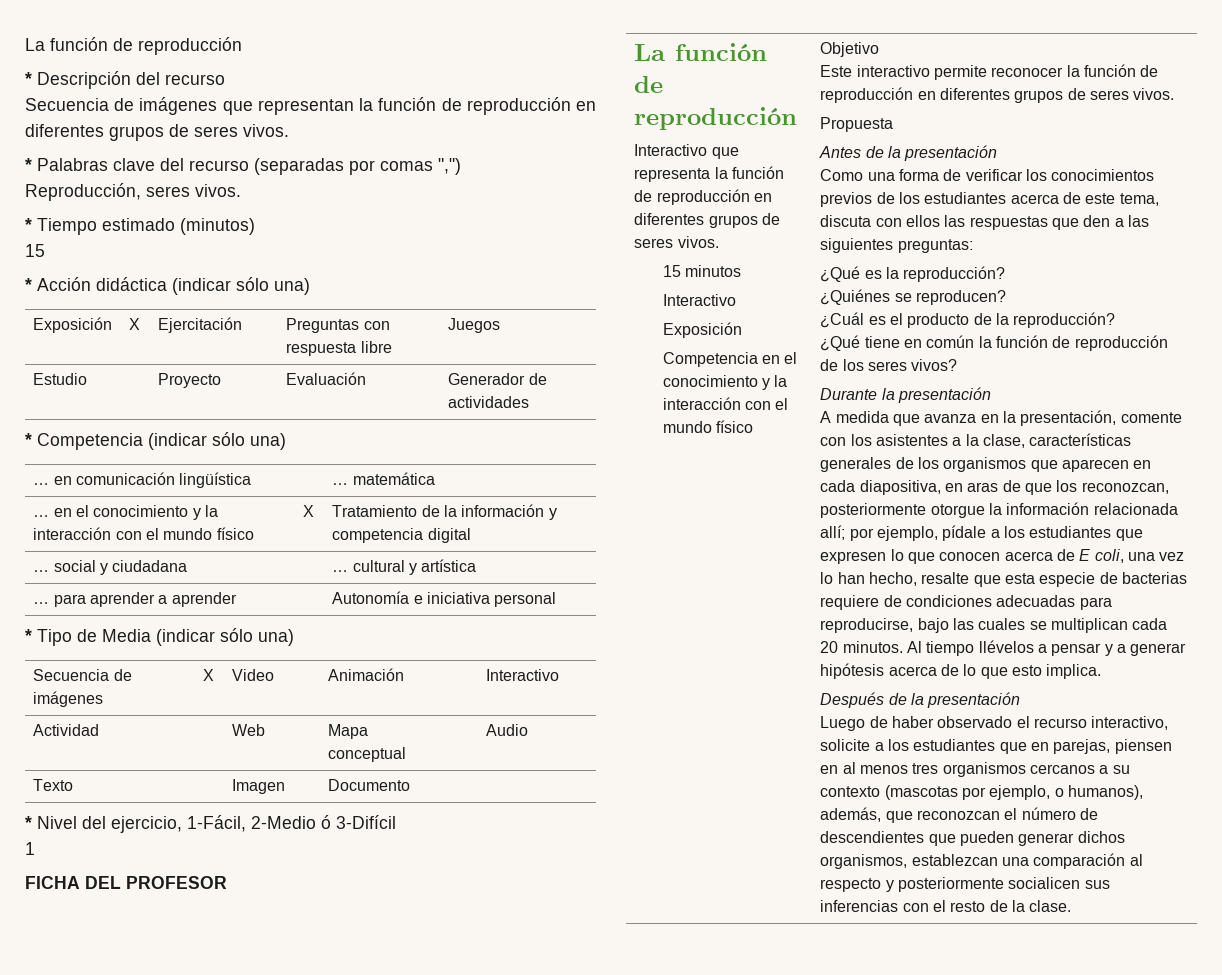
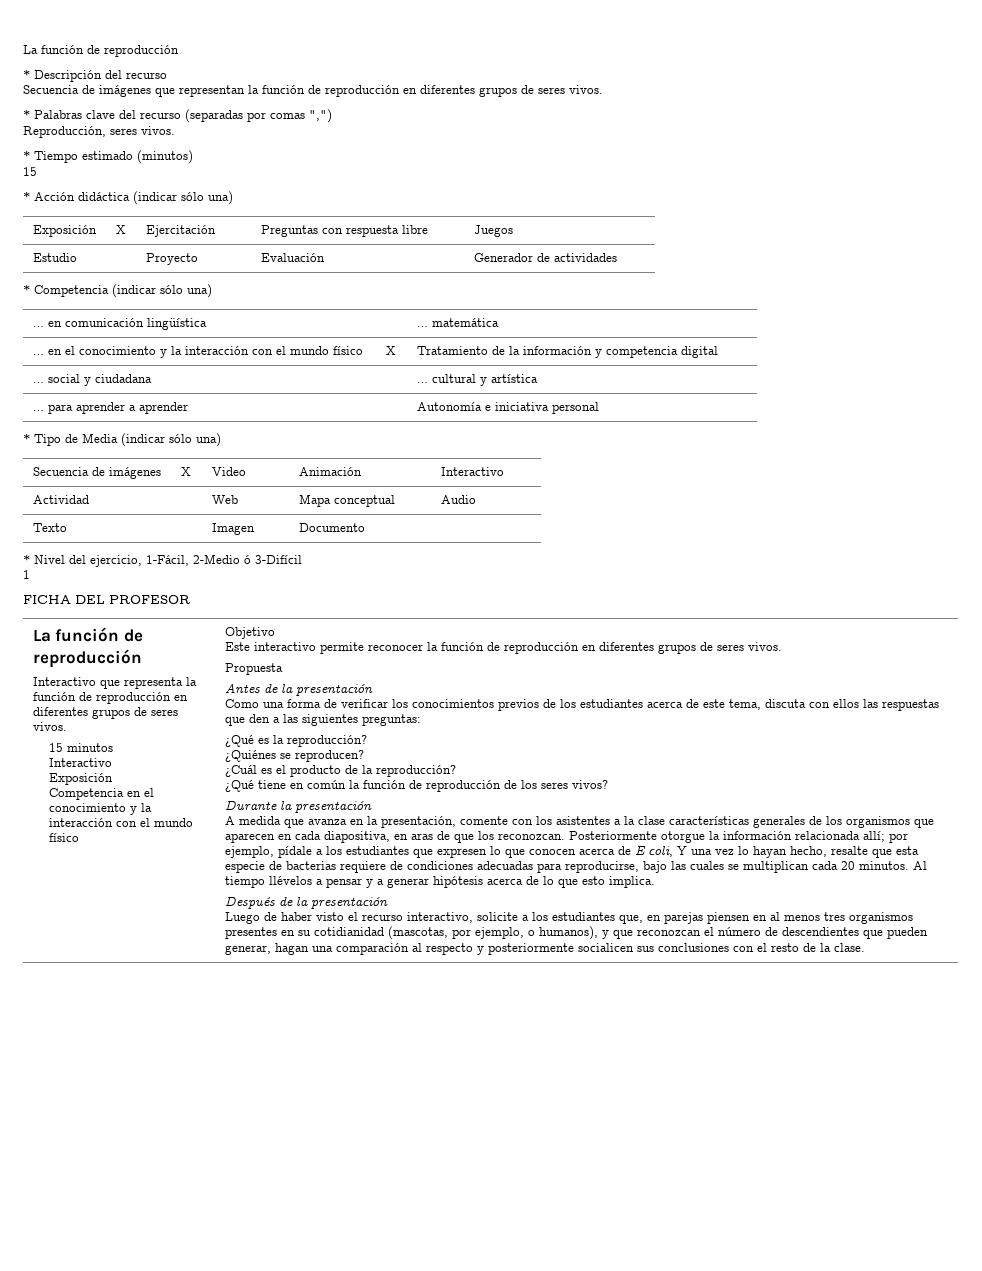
[983,434,1026,448] clase, -> [637,816,665,825] clase
[1081,482,1169,494] [820,503,927,518] reconozcan, posteriormente -> [497,831,657,840] reconozcan. Posteriormente
(1124, 556) none -> [676,846,687,855] Y
[837,572,865,584] han -> [752,846,787,858] hayan
[937,716,1013,728] observado -> [315,912,344,921] visto
[999,739,1111,754] que en parejas, -> [618,912,703,924] que, en parejas
[1030,764,1130,774] [820,785,958,800] cercanos a su contexto (mascotas -> [224,926,448,940] presentes en su cotidianidad (mascotas,
[820,807,882,822] además, -> [601,930,609,939] y
[1018,831,1125,846] [820,854,998,869] generar dichos organismos, establezcan -> [224,943,309,955] generar, hagan
[820,900,899,912] inferencias -> [657,943,729,952] conclusiones

